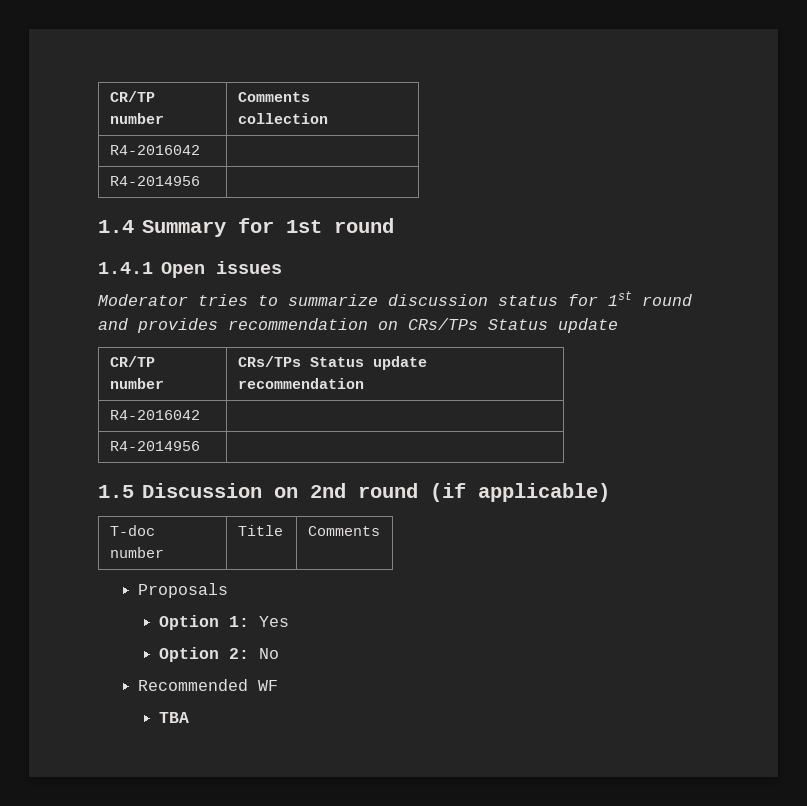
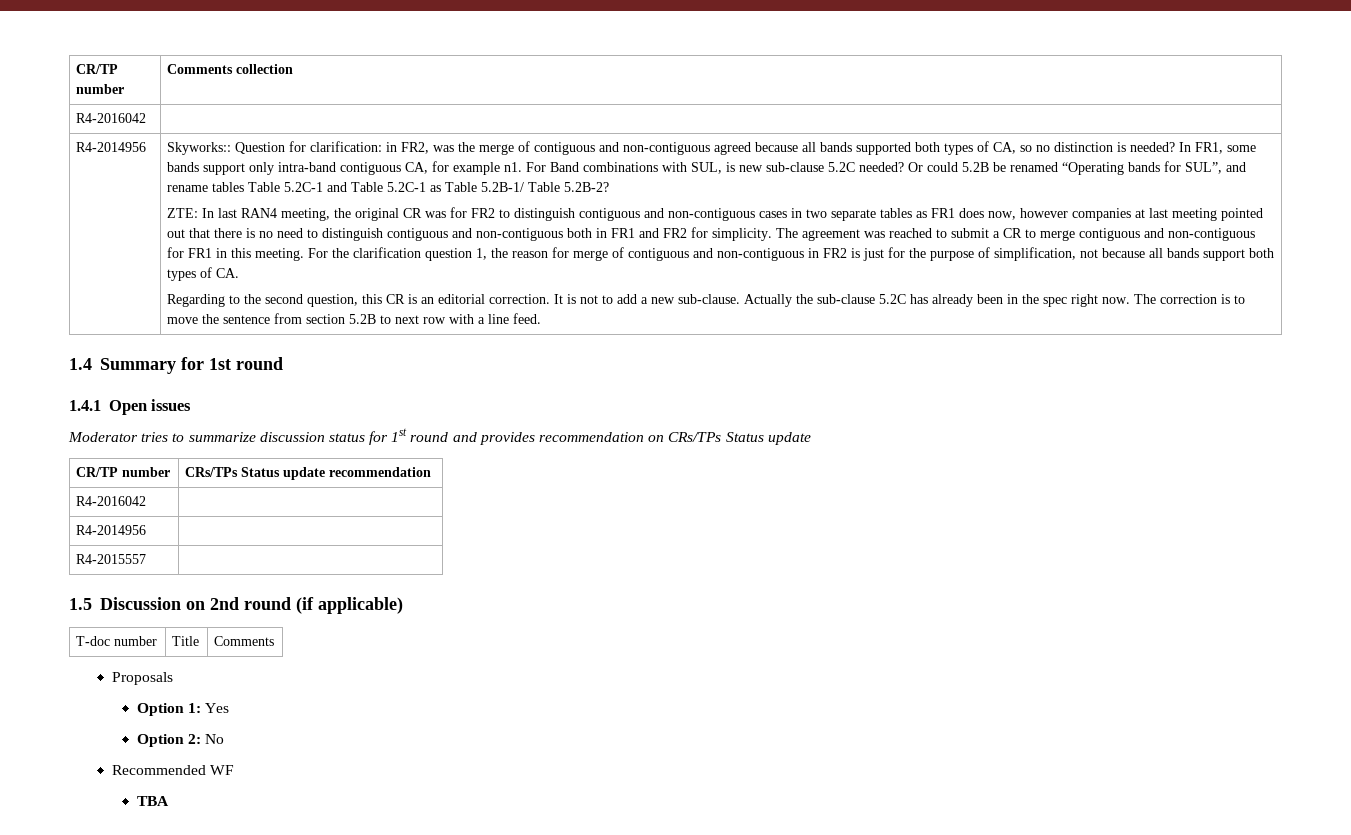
(200, 181) none -> [166,141,1256,155] [166,161,1246,175] [166,182,609,192] [166,207,1263,221] [166,227,1255,241] [166,247,1274,261] [166,267,239,281] [166,294,1245,307] [166,313,541,324] Skyworks:: Question for clarification: in FR2, was the merge of contiguous and non-contiguous agreed because all bands supported both types of CA, so no distinction is needed? In FR1, some bands support only intra-band contiguous CA, for example n1. For Band combinations with SUL, is new sub-clause 5.2C needed? Or could 5.2B be renamed “Operating bands for SUL”, and rename tables Table 5.2C-1 and Table 5.2C-1 as Table 5.2B-1/ Table 5.2B-2? // ZTE: In last RAN4 meeting, the original CR was for FR2 to distinguish contiguous and non-contiguous cases in two separate tables as FR1 does now, however companies at last meeting pointed out that there is no need to distinguish contiguous and non-contiguous both in FR1 and FR2 for simplicity. The agreement was reached to submit a CR to merge contiguous and non-contiguous for FR1 in this meeting. For the clarification question 1, the reason for merge of contiguous and non-contiguous in FR2 is just for the purpose of simplification, not because all bands support both types of CA. // Regarding to the second question, this CR is an editorial correction. It is not to add a new sub-clause. Actually the sub-clause 5.2C has already been in the spec right now. The correction is to move the sentence from section 5.2B to next row with a line feed.
(200, 446) none -> [75,554,146,564] // R4-2015557 |

